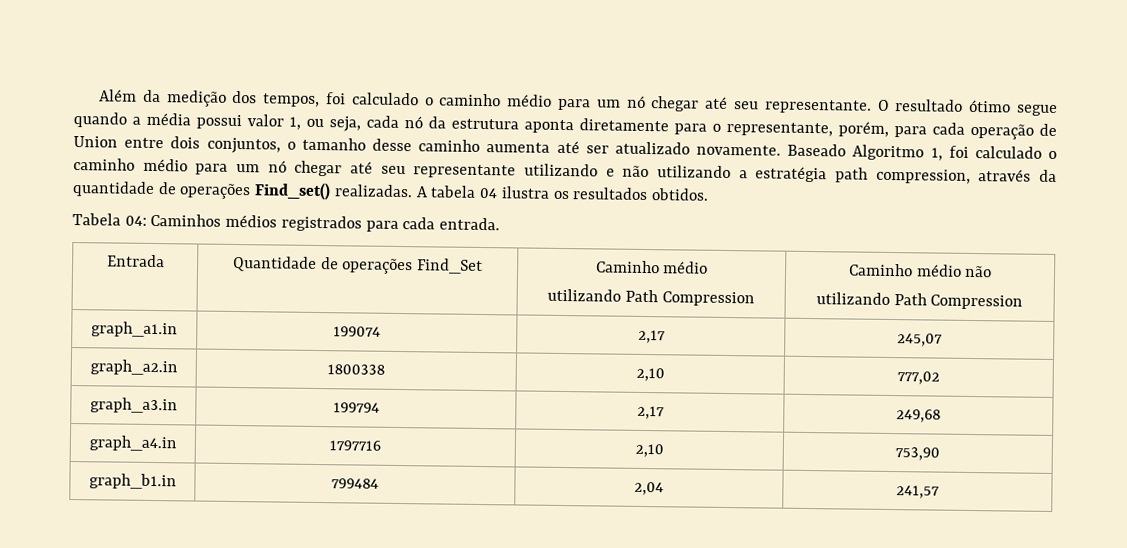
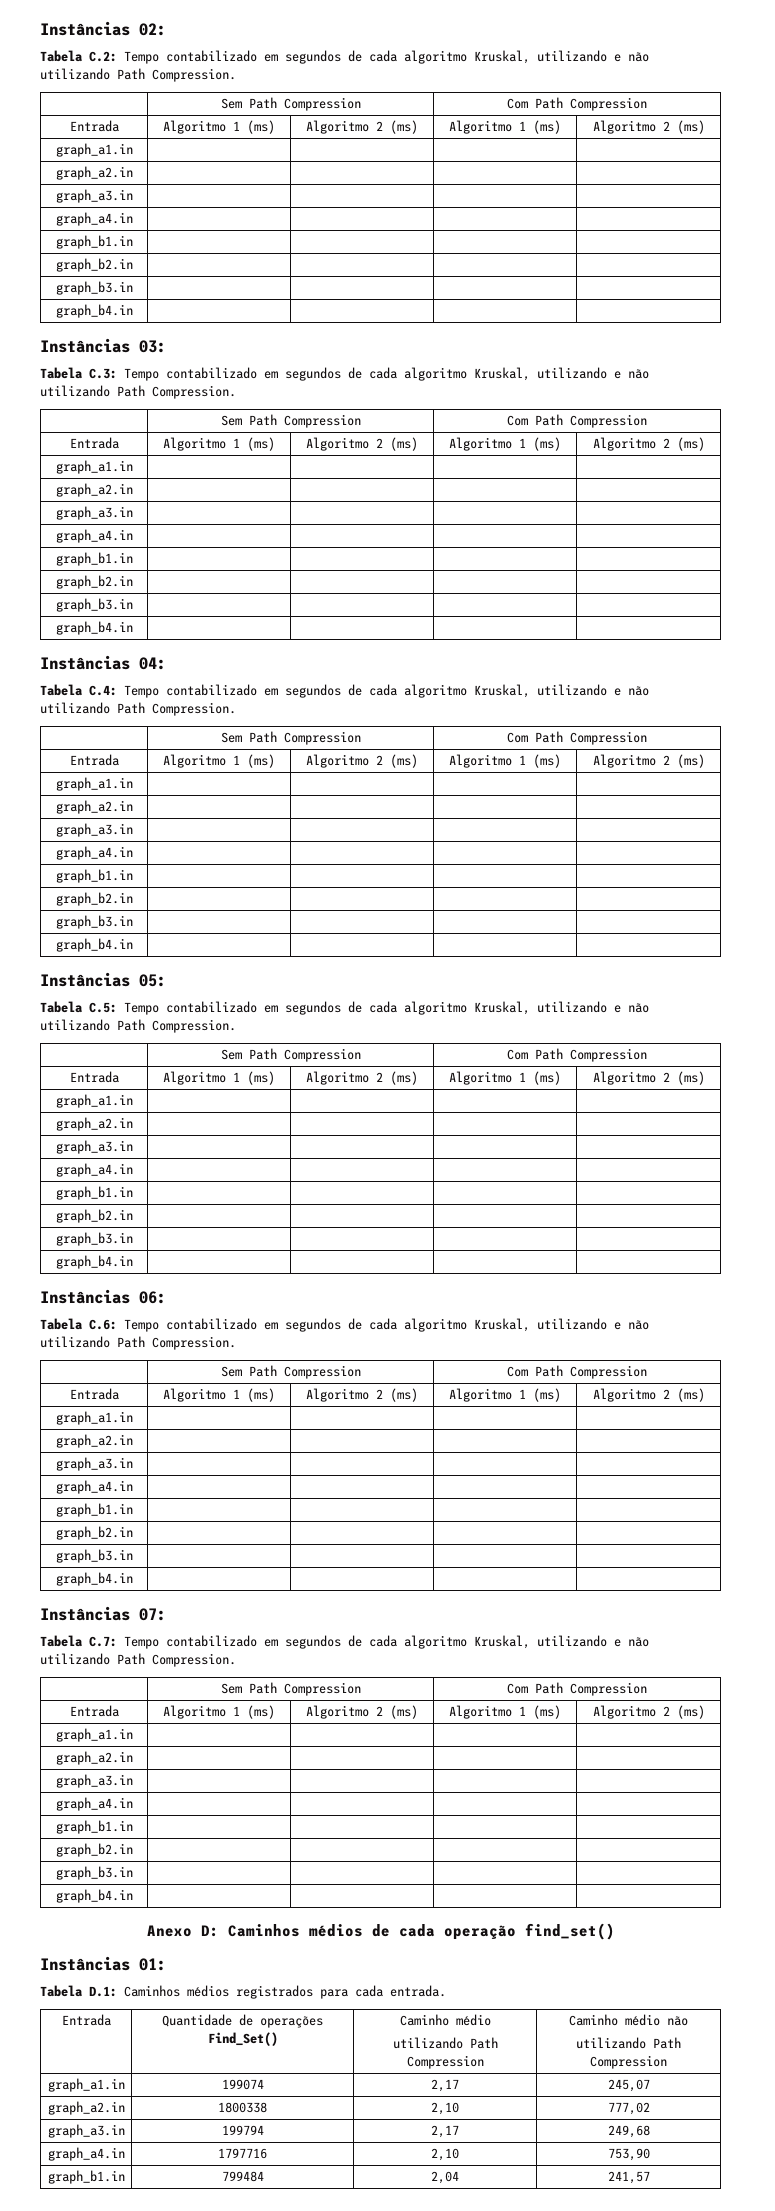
[98,89,1059,117] [73,112,1057,140] [73,136,1057,161] [73,158,1057,184] [72,181,709,201] [72,212,147,226] Além da medição dos tempos, foi calculado o caminho médio para um nó chegar até seu representante. O resultado ótimo segue quando a média possui valor 1, ou seja, cada nó da estrutura aponta diretamente para o representante, porém, para cada operação de Union entre dois conjuntos, o tamanho desse caminho aumenta até ser atualizado novamente. Baseado Algoritmo 1, foi calculado o caminho médio para um nó chegar até seu representante utilizando e não utilizando a estratégia path compression, através da quantidade de operações Find_set() realizadas. A tabela 04 ilustra os resultados obtidos. // Tabela 04: -> [40,21,166,36] [40,50,649,64] [40,68,236,82] [220,97,361,111] [507,97,647,111] [69,120,119,132] [163,120,275,134] [306,120,418,134] [449,120,561,134] [592,120,705,134] [55,143,133,157] [55,166,133,180] [55,189,133,203] [55,212,133,226] [55,235,133,249] [55,258,133,272] [55,281,133,295] [55,304,133,318] [40,338,166,353] [40,367,649,381] [40,385,236,399] [220,414,361,428] [507,414,647,428] [69,437,119,449] [163,437,275,451] [306,437,418,451] [449,437,561,451] [592,437,705,451] [55,460,133,474] [55,483,133,497] [55,506,133,520] [55,529,133,543] [55,552,133,566] [55,575,133,589] [55,598,133,612] [55,621,133,635] [40,655,166,670] [40,684,649,698] [40,702,236,716] [220,731,361,745] [507,731,647,745] [69,754,119,766] [163,754,275,768] [306,754,418,768] [449,754,561,768] [592,754,705,768] [55,777,133,791] [55,800,133,814] [55,823,133,837] [55,846,133,860] [55,869,133,883] [55,892,133,906] [55,915,133,929] [55,938,133,952] [40,972,166,987] [40,1001,649,1015] [40,1019,236,1033] [220,1048,361,1062] [507,1048,647,1062] [69,1071,119,1083] [163,1071,275,1085] [306,1071,418,1085] [449,1071,561,1085] [592,1071,705,1085] [55,1094,133,1108] [55,1117,133,1131] [55,1140,133,1154] [55,1163,133,1177] [55,1186,133,1200] [55,1209,133,1223] [55,1232,133,1246] [55,1255,133,1269] [40,1289,166,1304] [40,1318,649,1332] [40,1336,236,1350] [220,1365,361,1379] [507,1365,647,1379] [69,1388,119,1400] [163,1388,275,1402] [306,1388,418,1402] [449,1388,561,1402] [592,1388,705,1402] [55,1411,133,1425] [55,1434,133,1448] [55,1457,133,1471] [55,1480,133,1494] [55,1503,133,1517] [55,1526,133,1540] [55,1549,133,1563] [55,1572,133,1586] [40,1606,166,1621] [40,1635,649,1649] [40,1653,236,1667] [220,1682,361,1696] [507,1682,647,1696] [69,1705,119,1717] [163,1705,275,1719] [306,1705,418,1719] [449,1705,561,1719] [592,1705,705,1719] [55,1728,133,1742] [55,1751,133,1765] [55,1774,133,1788] [55,1797,133,1811] [55,1820,133,1834] [55,1843,133,1857] [55,1866,133,1880] [55,1889,133,1903] [146,1923,615,1940] [40,1956,166,1971] [40,1985,117,1997] Instâncias 02: // Tabela C.2: Tempo contabilizado em segundos de cada algoritmo Kruskal, utilizando e não utilizando Path Compression. // | Sem Path Compression | Com Path Compression // Entrada | Algoritmo 1 (ms) | Algoritmo 2 (ms) | Algoritmo 1 (ms) | Algoritmo 2 (ms) // graph_a1.in | | | | // graph_a2.in | | | | // graph_a3.in | | | | // graph_a4.in | | | | // graph_b1.in | | | | // graph_b2.in | | | | // graph_b3.in | | | | // graph_b4.in | | | | // Instâncias 03: // Tabela C.3: Tempo contabilizado em segundos de cada algoritmo Kruskal, utilizando e não utilizando Path Compression. // | Sem Path Compression | Com Path Compression // Entrada | Algoritmo 1 (ms) | Algoritmo 2 (ms) | Algoritmo 1 (ms) | Algoritmo 2 (ms) // graph_a1.in | | | | // graph_a2.in | | | | // graph_a3.in | | | | // graph_a4.in | | | | // graph_b1.in | | | | // graph_b2.in | | | | // graph_b3.in | | | | // graph_b4.in | | | | // Instâncias 04: // Tabela C.4: Tempo contabilizado em segundos de cada algoritmo Kruskal, utilizando e não utilizando Path Compression. // | Sem Path Compression | Com Path Compression // Entrada | Algoritmo 1 (ms) | Algoritmo 2 (ms) | Algoritmo 1 (ms) | Algoritmo 2 (ms) // graph_a1.in | | | | // graph_a2.in | | | | // graph_a3.in | | | | // graph_a4.in | | | | // graph_b1.in | | | | // graph_b2.in | | | | // graph_b3.in | | | | // graph_b4.in | | | | // Instâncias 05: // Tabela C.5: Tempo contabilizado em segundos de cada algoritmo Kruskal, utilizando e não utilizando Path Compression. // | Sem Path Compression | Com Path Compression // Entrada | Algoritmo 1 (ms) | Algoritmo 2 (ms) | Algoritmo 1 (ms) | Algoritmo 2 (ms) // graph_a1.in | | | | // graph_a2.in | | | | // graph_a3.in | | | | // graph_a4.in | | | | // graph_b1.in | | | | // graph_b2.in | | | | // graph_b3.in | | | | // graph_b4.in | | | | // Instâncias 06: // Tabela C.6: Tempo contabilizado em segundos de cada algoritmo Kruskal, utilizando e não utilizando Path Compression. // | Sem Path Compression | Com Path Compression // Entrada | Algoritmo 1 (ms) | Algoritmo 2 (ms) | Algoritmo 1 (ms) | Algoritmo 2 (ms) // graph_a1.in | | | | // graph_a2.in | | | | // graph_a3.in | | | | // graph_a4.in | | | | // graph_b1.in | | | | // graph_b2.in | | | | // graph_b3.in | | | | // graph_b4.in | | | | // Instâncias 07: // Tabela C.7: Tempo contabilizado em segundos de cada algoritmo Kruskal, utilizando e não utilizando Path Compression. // | Sem Path Compression | Com Path Compression // Entrada | Algoritmo 1 (ms) | Algoritmo 2 (ms) | Algoritmo 1 (ms) | Algoritmo 2 (ms) // graph_a1.in | | | | // graph_a2.in | | | | // graph_a3.in | | | | // graph_a4.in | | | | // graph_b1.in | | | | // graph_b2.in | | | | // graph_b3.in | | | | // graph_b4.in | | | | // Anexo D: Caminhos médios de cada operação find_set() // Instâncias 01: // Tabela D.1:
[416,258,484,275] Find_Set -> [207,2032,278,2046] Find_Set()

